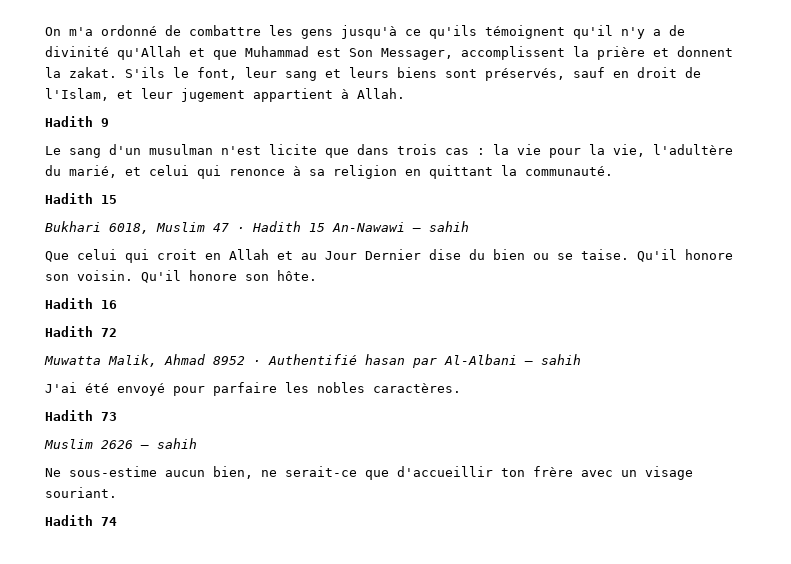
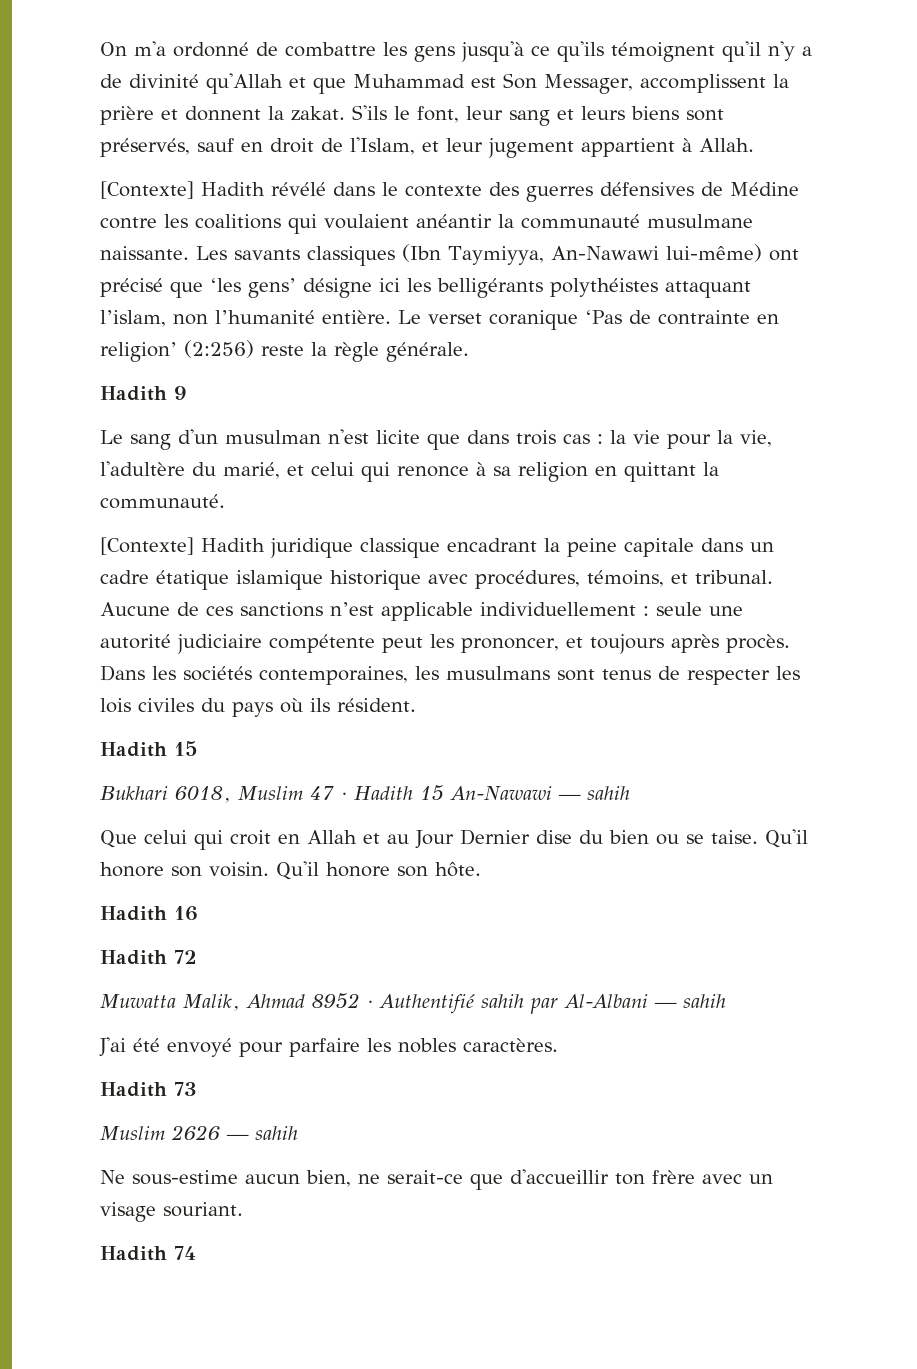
(405, 93) none -> [100,181,799,202] [100,214,753,234] [100,244,799,266] [100,278,751,298] [100,310,779,330] [100,340,469,362] // [Contexte] Hadith révélé dans le contexte des guerres défensives de Médine contre les coalitions qui voulaient anéantir la communauté musulmane naissante. Les savants classiques (Ibn Taymiyya, An-Nawawi lui-même) ont précisé que ‘les gens’ désigne ici les belligérants polythéistes attaquant l’islam, non l’humanité entière. Le verset coranique ‘Pas de contrainte en religion’ (2:256) reste la règle générale.
(613, 171) none -> [100,537,774,558] [100,570,773,590] [100,602,743,621] [100,634,790,654] [100,665,800,685] [100,698,416,717] // [Contexte] Hadith juridique classique encadrant la peine capitale dans un cadre étatique islamique historique avec procédures, témoins, et tribunal. Aucune de ces sanctions n’est applicable individuellement : seule une autorité judiciaire compétente peut les prononcer, et toujours après procès. Dans les sociétés contemporaines, les musulmans sont tenus de respecter les lois civiles du pays où ils résident.
[365,354,405,365] hasan -> [481,994,524,1008] sahih

